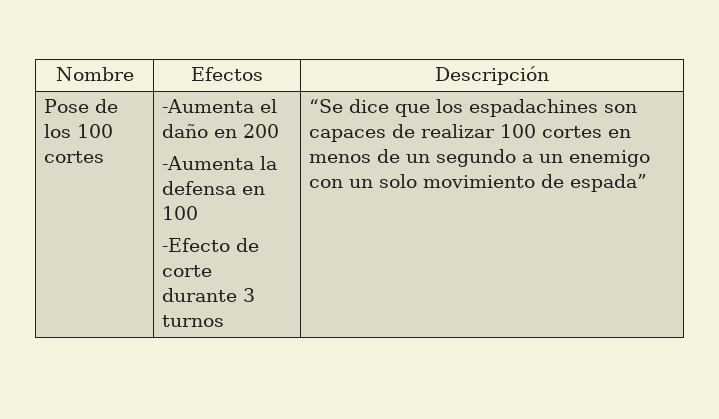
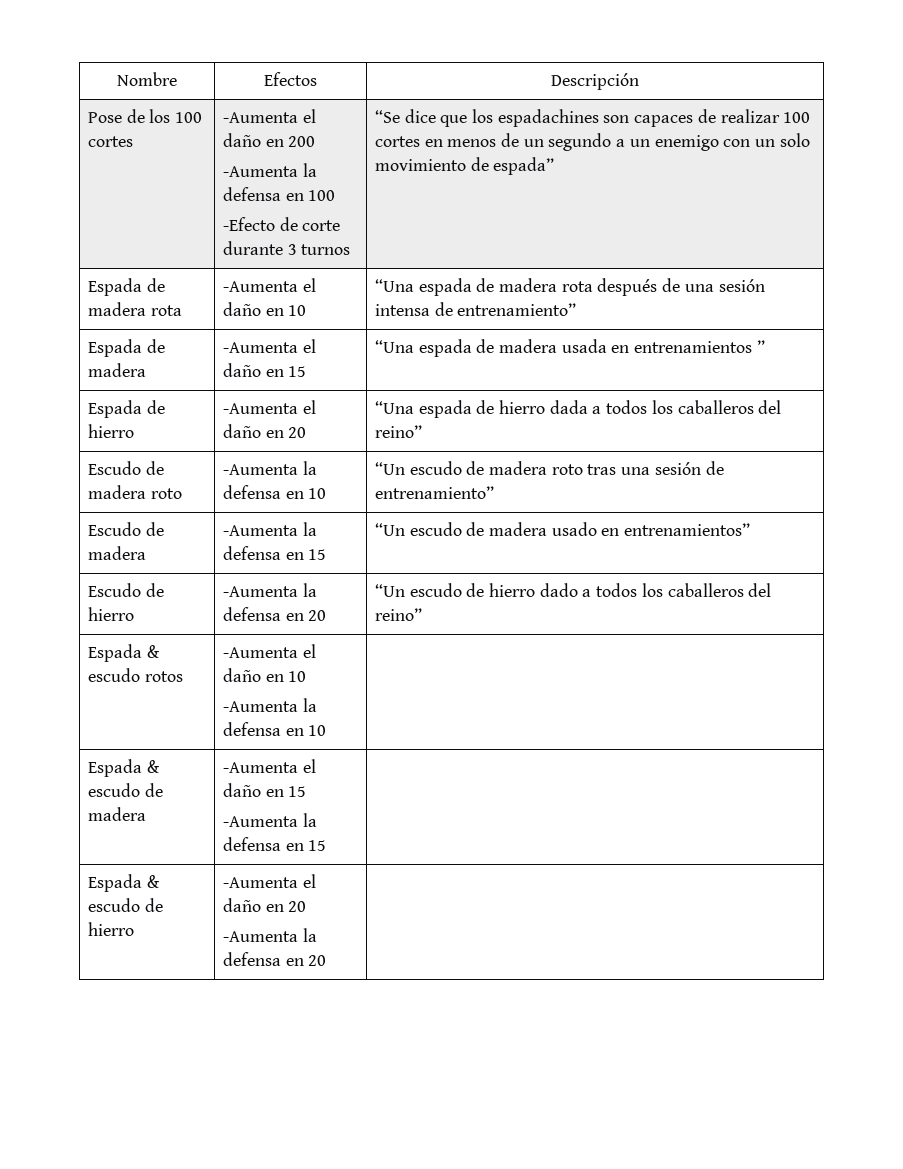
(648, 183) none -> [87,278,165,296] [87,302,182,316] [222,278,316,292] [222,302,307,316] [374,278,765,296] [374,302,577,316] [87,339,165,357] [87,363,146,377] [222,339,316,353] [222,363,307,377] [374,339,765,357] [87,400,165,418] [87,424,134,438] [222,400,316,414] [222,424,307,438] [374,400,782,418] [374,425,422,438] [87,461,164,475] [87,485,182,499] [222,461,317,475] [222,485,327,499] [374,461,724,475] [374,486,494,499] [87,522,164,536] [87,546,146,560] [222,522,317,536] [222,546,327,560] [374,522,751,536] [87,583,164,597] [87,607,134,621] [222,583,317,597] [222,607,327,621] [374,583,772,597] [374,608,422,621] [87,644,160,662] [87,668,183,682] [222,644,316,658] [222,668,307,682] [222,698,317,712] [222,722,327,736] [87,759,160,777] [87,783,163,797] [87,807,146,821] [222,759,316,773] [222,783,307,797] [222,813,317,827] [222,837,327,851] [87,874,160,892] [87,898,163,912] [87,922,134,936] [222,874,316,888] [222,898,307,912] [222,928,317,942] [222,952,327,966] // Espada de madera rota | -Aumenta el daño en 10 | “Una espada de madera rota después de una sesión intensa de entrenamiento” // Espada de madera | -Aumenta el daño en 15 | “Una espada de madera usada en entrenamientos ” // Espada de hierro | -Aumenta el daño en 20 | “Una espada de hierro dada a todos los caballeros del reino” // Escudo de madera roto | -Aumenta la defensa en 10 | “Un escudo de madera roto tras una sesión de entrenamiento” // Escudo de madera | -Aumenta la defensa en 15 | “Un escudo de madera usado en entrenamientos” // Escudo de hierro | -Aumenta la defensa en 20 | “Un escudo de hierro dado a todos los caballeros del reino” // Espada & escudo rotos | -Aumenta el daño en 10 // -Aumenta la defensa en 10 | // Espada & escudo de madera | -Aumenta el daño en 15 // -Aumenta la defensa en 15 | // Espada & escudo de hierro | -Aumenta el daño en 20 // -Aumenta la defensa en 20 |

